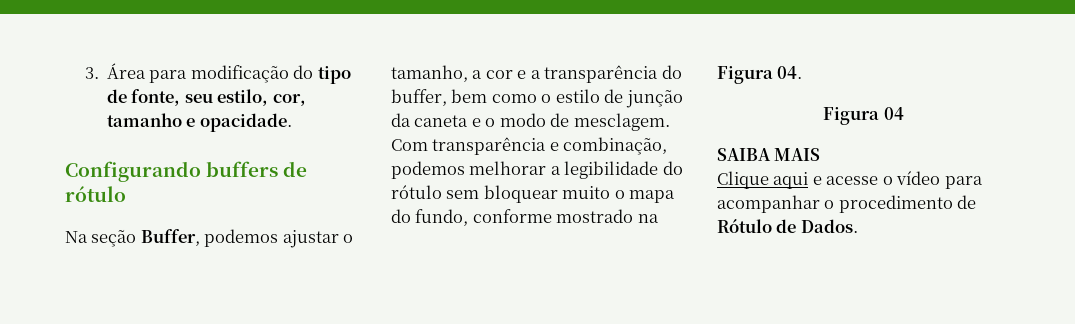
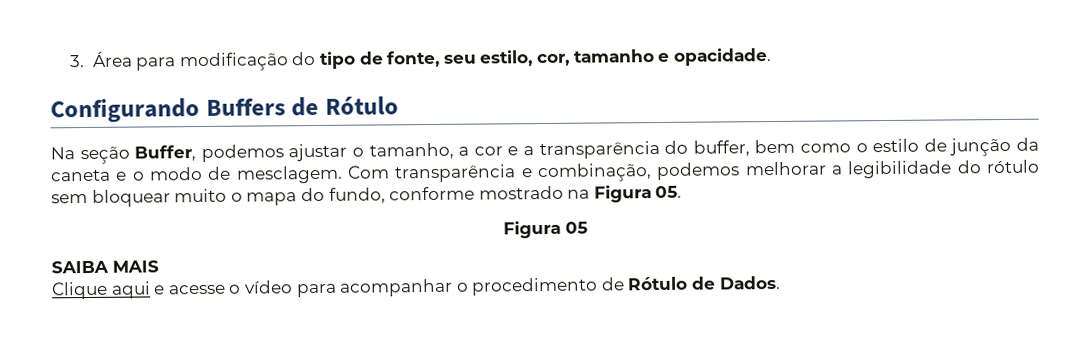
[206,161,308,177] [65,186,126,202] buffers de rótulo -> [205,96,399,117] Buffers de Rótulo
[777,66,803,79] [823,107,904,125] 04. // Figura 04 -> [655,185,683,199] [503,220,588,239] 05. // Figura 05

